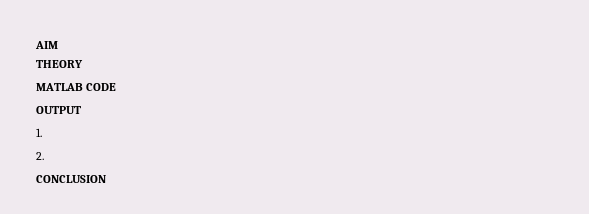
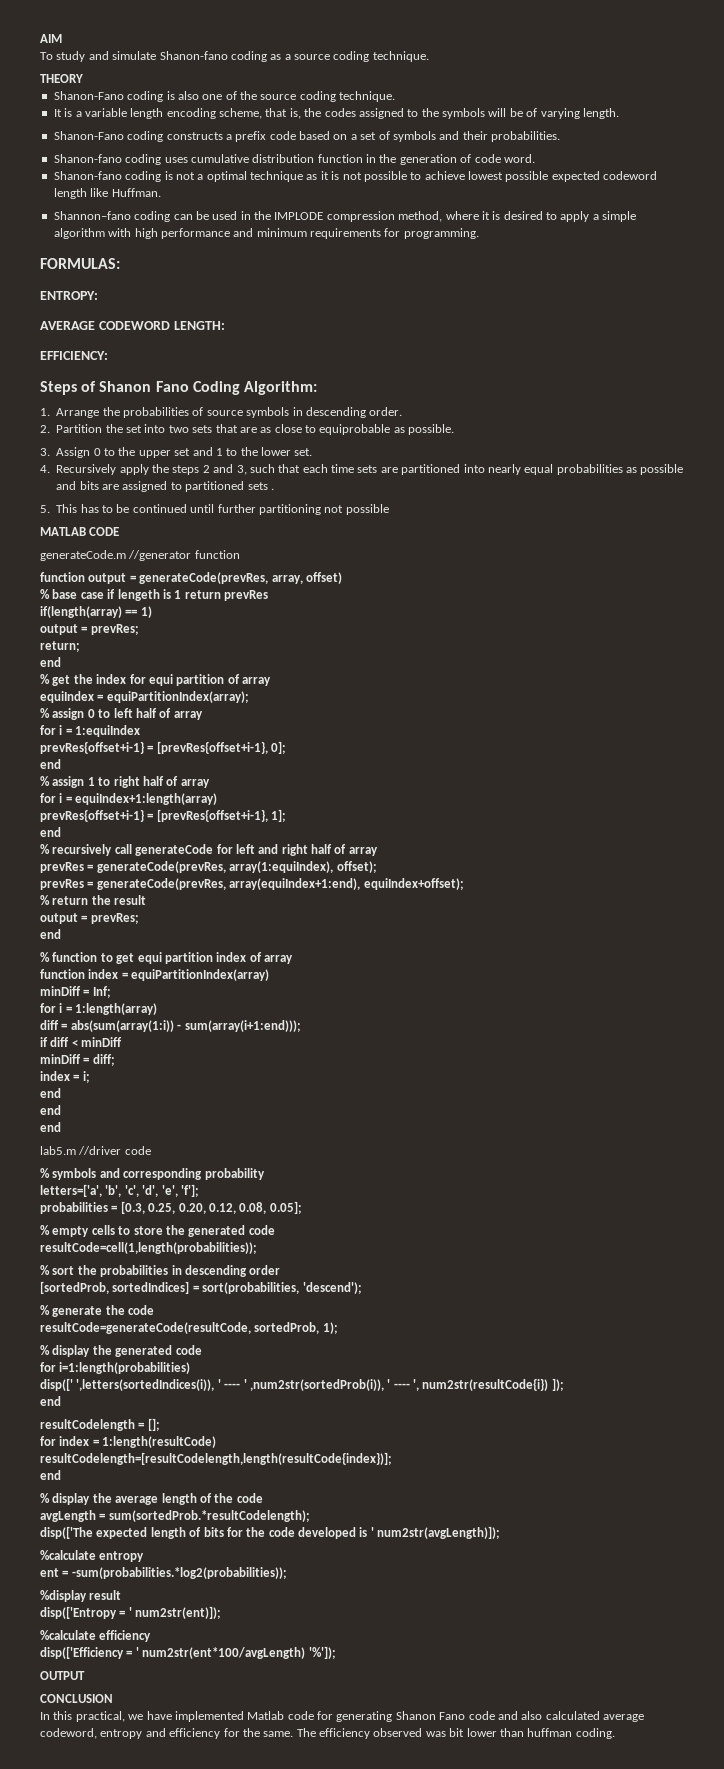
[36,60,83,68] [36,83,117,91] [36,106,81,114] [36,128,42,137] [36,152,44,160] [36,175,106,183] THEORY // MATLAB CODE // OUTPUT // 1. // 2. // CONCLUSION -> [40,51,429,62] [40,74,83,83] [53,91,396,102] [53,108,619,119] [53,131,560,142] [53,154,535,165] [53,171,658,182] [53,188,161,199] [53,211,637,222] [53,228,479,239] [40,258,120,269] [40,291,98,300] [40,321,225,330] [40,351,108,360] [40,381,317,395] [40,407,403,418] [40,424,455,435] [40,447,313,458] [40,464,684,475] [56,481,274,492] [40,504,389,515] [40,527,120,536] [40,550,240,561] [40,572,342,584] [40,589,268,601] [40,606,152,618] [40,624,139,635] [40,641,80,652] [40,657,61,667] [40,674,271,686] [40,691,249,703] [40,708,203,720] [40,725,141,737] [40,741,287,754] [40,759,61,769] [40,776,210,788] [40,793,218,805] [40,809,287,822] [40,827,61,837] [40,844,378,856] [40,861,377,873] [40,878,464,890] [40,895,147,905] [40,913,139,924] [40,929,61,939] [40,952,293,964] [40,969,270,981] [40,986,111,998] [40,1003,158,1015] [40,1020,301,1032] [40,1037,123,1047] [40,1054,115,1066] [40,1071,90,1083] [40,1088,61,1098] [40,1105,61,1115] [40,1122,61,1132] [40,1146,151,1155] [40,1168,265,1180] [40,1184,199,1197] [40,1201,302,1214] [40,1225,275,1237] [40,1242,257,1254] [40,1265,281,1277] [40,1281,362,1294] [40,1305,155,1317] [40,1322,338,1334] [40,1345,202,1357] [40,1362,191,1374] [40,1378,564,1391] [40,1396,61,1406] [40,1418,160,1431] [40,1436,217,1448] [40,1452,392,1465] [40,1470,61,1480] [40,1493,263,1505] [40,1510,310,1522] [40,1526,501,1539] [40,1550,145,1562] [40,1567,287,1579] [40,1590,122,1602] [40,1606,222,1619] [40,1630,152,1642] [40,1646,336,1659] [40,1671,85,1680] [40,1694,113,1703] [40,1711,644,1722] [40,1728,615,1739] To study and simulate Shanon-fano coding as a source coding technique. // THEORY // Shanon-Fano coding is also one of the source coding technique. // It is a variable length encoding scheme, that is, the codes assigned to the symbols will be of varying length. // Shanon-Fano coding constructs a prefix code based on a set of symbols and their probabilities. // Shanon-fano coding uses cumulative distribution function in the generation of code word. // Shanon-fano coding is not a optimal technique as it is not possible to achieve lowest possible expected codeword length like Huffman. // Shannon–fano coding can be used in the IMPLODE compression method, where it is desired to apply a simple algorithm with high performance and minimum requirements for programming. // FORMULAS: // ENTROPY: // AVERAGE CODEWORD LENGTH: // EFFICIENCY: // Steps of Shanon Fano Coding Algorithm: // 1. Arrange the probabilities of source symbols in descending order. // 2. Partition the set into two sets that are as close to equiprobable as possible. // 3. Assign 0 to the upper set and 1 to the lower set. // 4. Recursively apply the steps 2 and 3, such that each time sets are partitioned into nearly equal probabilities as possible and bits are assigned to partitioned sets . // 5. This has to be continued until further partitioning not possible // MATLAB CODE // generateCode.m //generator function // function output = generateCode(prevRes, array, offset) // % base case if lengeth is 1 return prevRes // if(length(array) == 1) // output = prevRes; // return; // end // % get the index for equi partition of array // equiIndex = equiPartitionIndex(array); // % assign 0 to left half of array // for i = 1:equiIndex // prevRes{offset+i-1} = [prevRes{offset+i-1}, 0]; // end // % assign 1 to right half of array // for i = equiIndex+1:length(array) // prevRes{offset+i-1} = [prevRes{offset+i-1}, 1]; // end // % recursively call generateCode for left and right half of array // prevRes = generateCode(prevRes, array(1:equiIndex), offset); // prevRes = generateCode(prevRes, array(equiIndex+1:end), equiIndex+offset); // % return the result // output = prevRes; // end // % function to get equi partition index of array // function index = equiPartitionIndex(array) // minDiff = Inf; // for i = 1:length(array) // diff = abs(sum(array(1:i)) - sum(array(i+1:end))); // if diff < minDiff // minDiff = diff; // index = i; // end // end // end // lab5.m //driver code // % symbols and corresponding probability // letters=['a', 'b', 'c', 'd', 'e', 'f']; // probabilities = [0.3, 0.25, 0.20, 0.12, 0.08, 0.05]; // % empty cells to store the generated code // resultCode=cell(1,length(probabilities)); // % sort the probabilities in descending order // [sortedProb, sortedIndices] = sort(probabilities, 'descend'); // % generate the code // resultCode=generateCode(resultCode, sortedProb, 1); // % display the generated code // for i=1:length(probabilities) // disp([' ',letters(sortedIndices(i)), ' ---- ' ,num2str(sortedProb(i)), ' ---- ', num2str(resultCode{i}) ]); // end // resultCodelength = []; // for index = 1:length(resultCode) // resultCodelength=[resultCodelength,length(resultCode{index})]; // end // % display the average length of the code // avgLength = sum(sortedProb.*resultCodelength); // disp(['The expected length of bits for the code developed is ' num2str(avgLength)]); // %calculate entropy // ent = -sum(probabilities.*log2(probabilities)); // %display result // disp(['Entropy = ' num2str(ent)]); // %calculate efficiency // disp(['Efficiency = ' num2str(ent*100/avgLength) '%']); // OUTPUT // CONCLUSION // In this practical, we have implemented Matlab code for generating Shanon Fano code and also calculated average codeword, entropy and efficiency for the same. The efficiency observed was bit lower than huffman coding.

